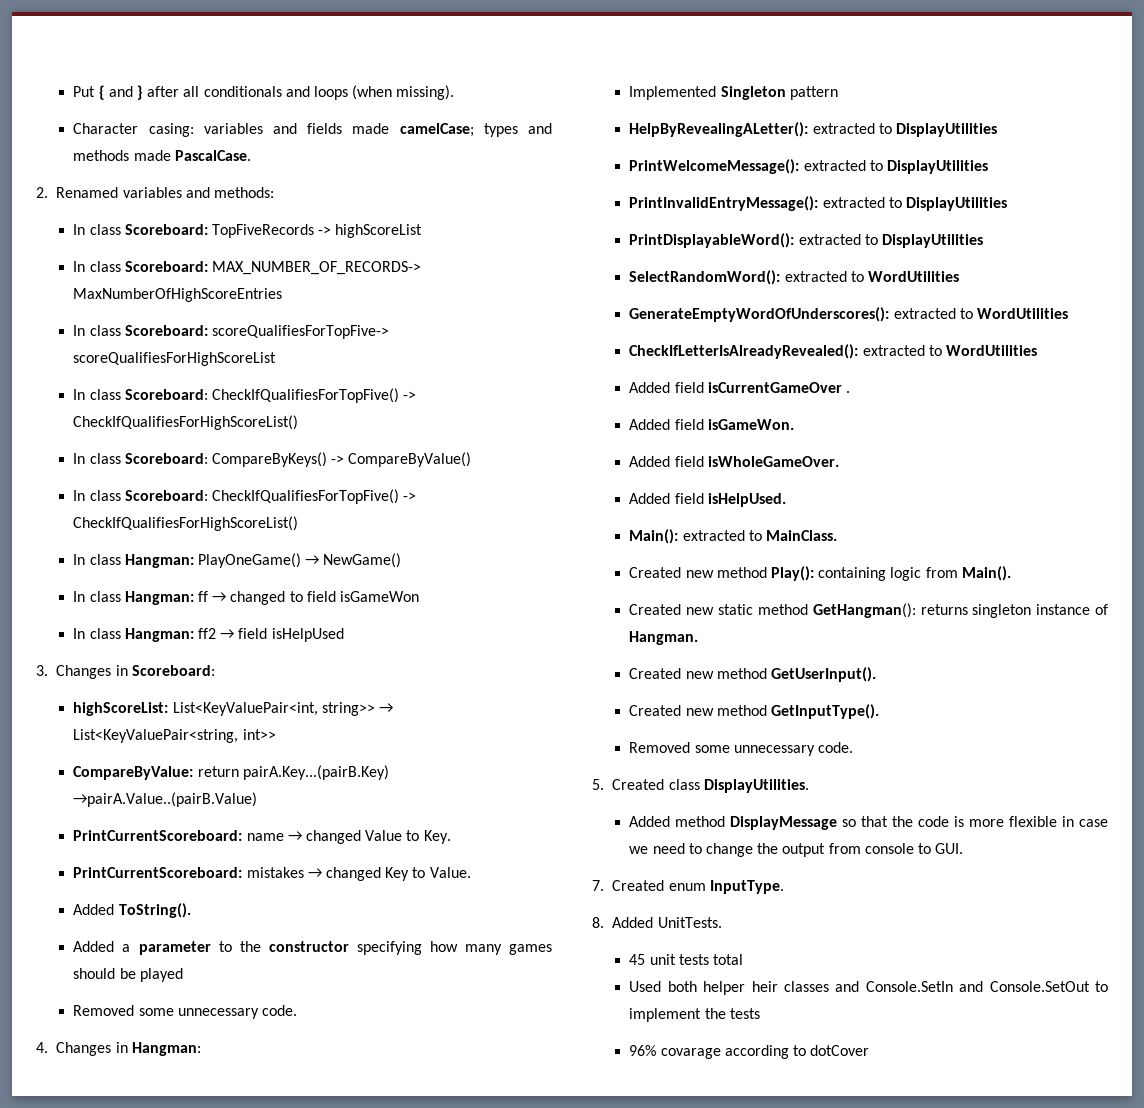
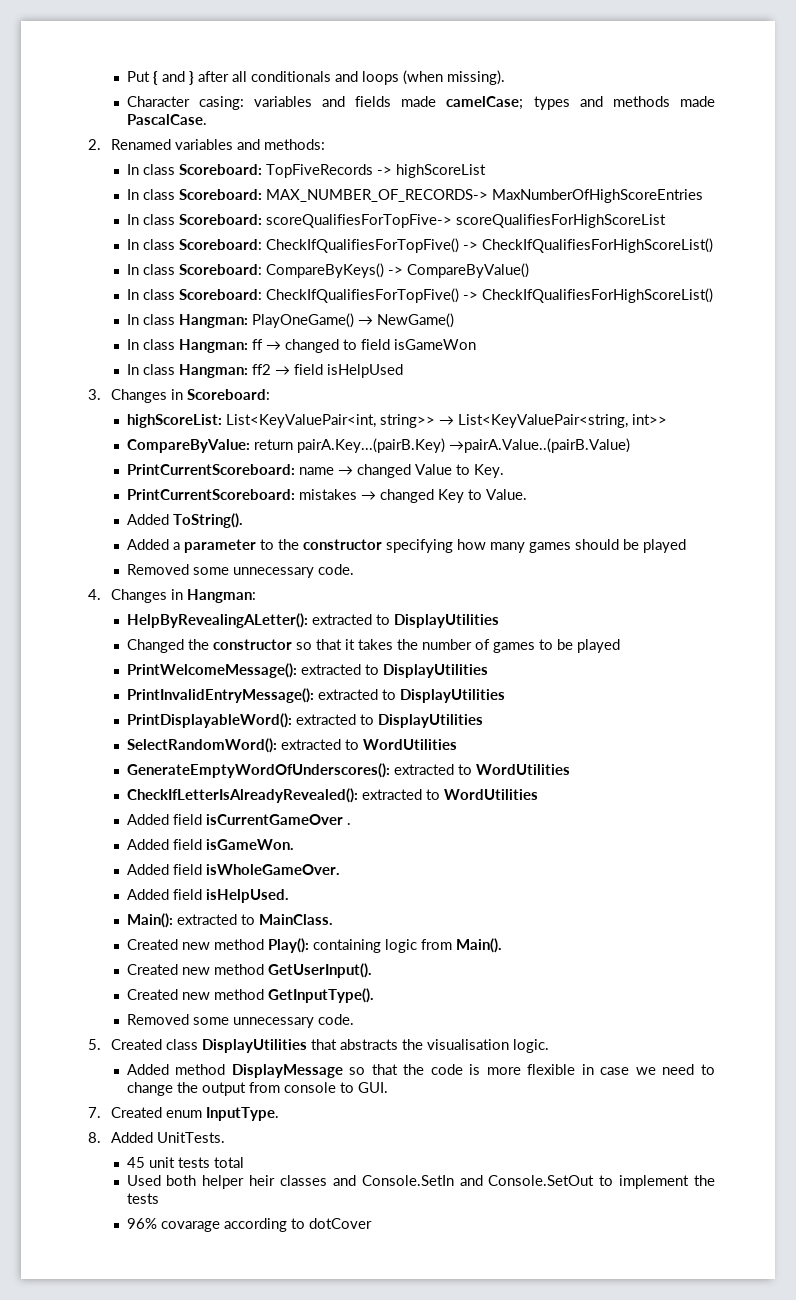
[629,86,838,100] // Implemented Singleton pattern -> (256, 596) none
(997, 130) none -> [126,639,620,653] // Changed the constructor so that it takes the number of games to be played
[629,603,1108,618] [629,631,699,645] // Created new static method GetHangman(): returns singleton instance of Hangman. -> (502, 945) none
[703,779,809,793] DisplayUtilities. -> [201,1039,549,1053] DisplayUtilities that abstracts the visualisation logic.

